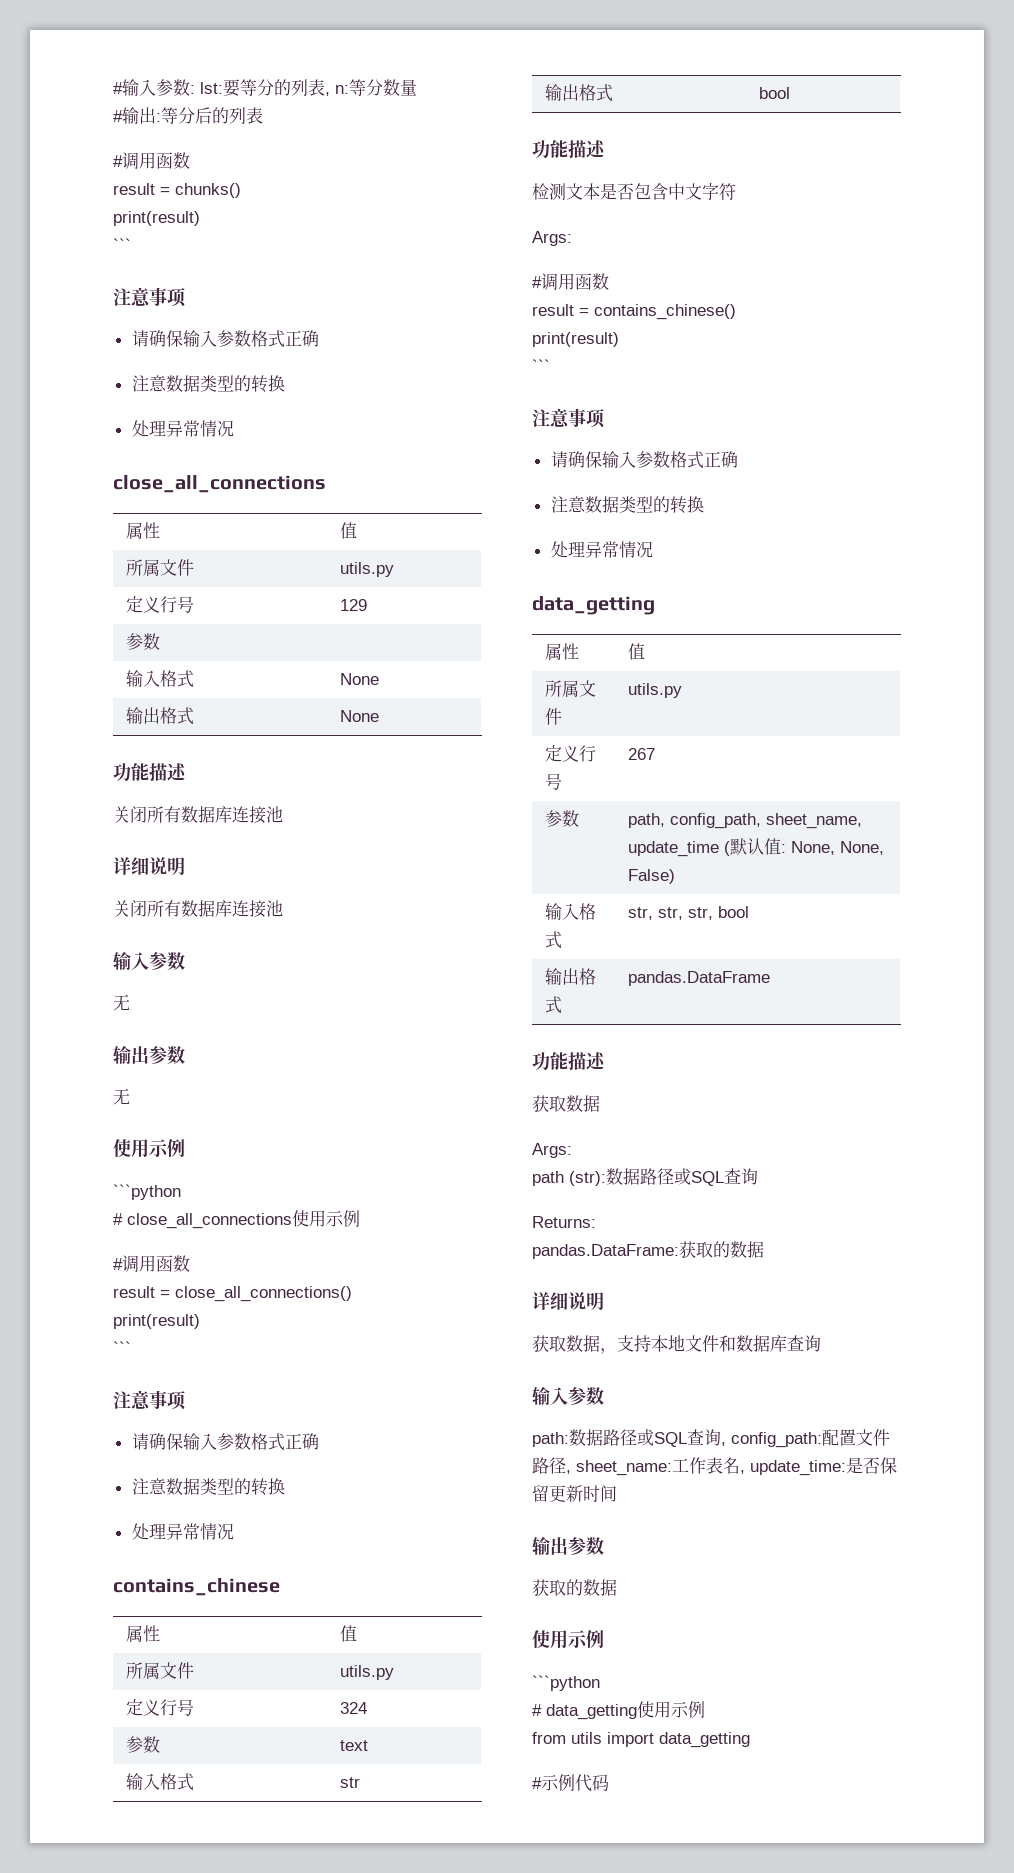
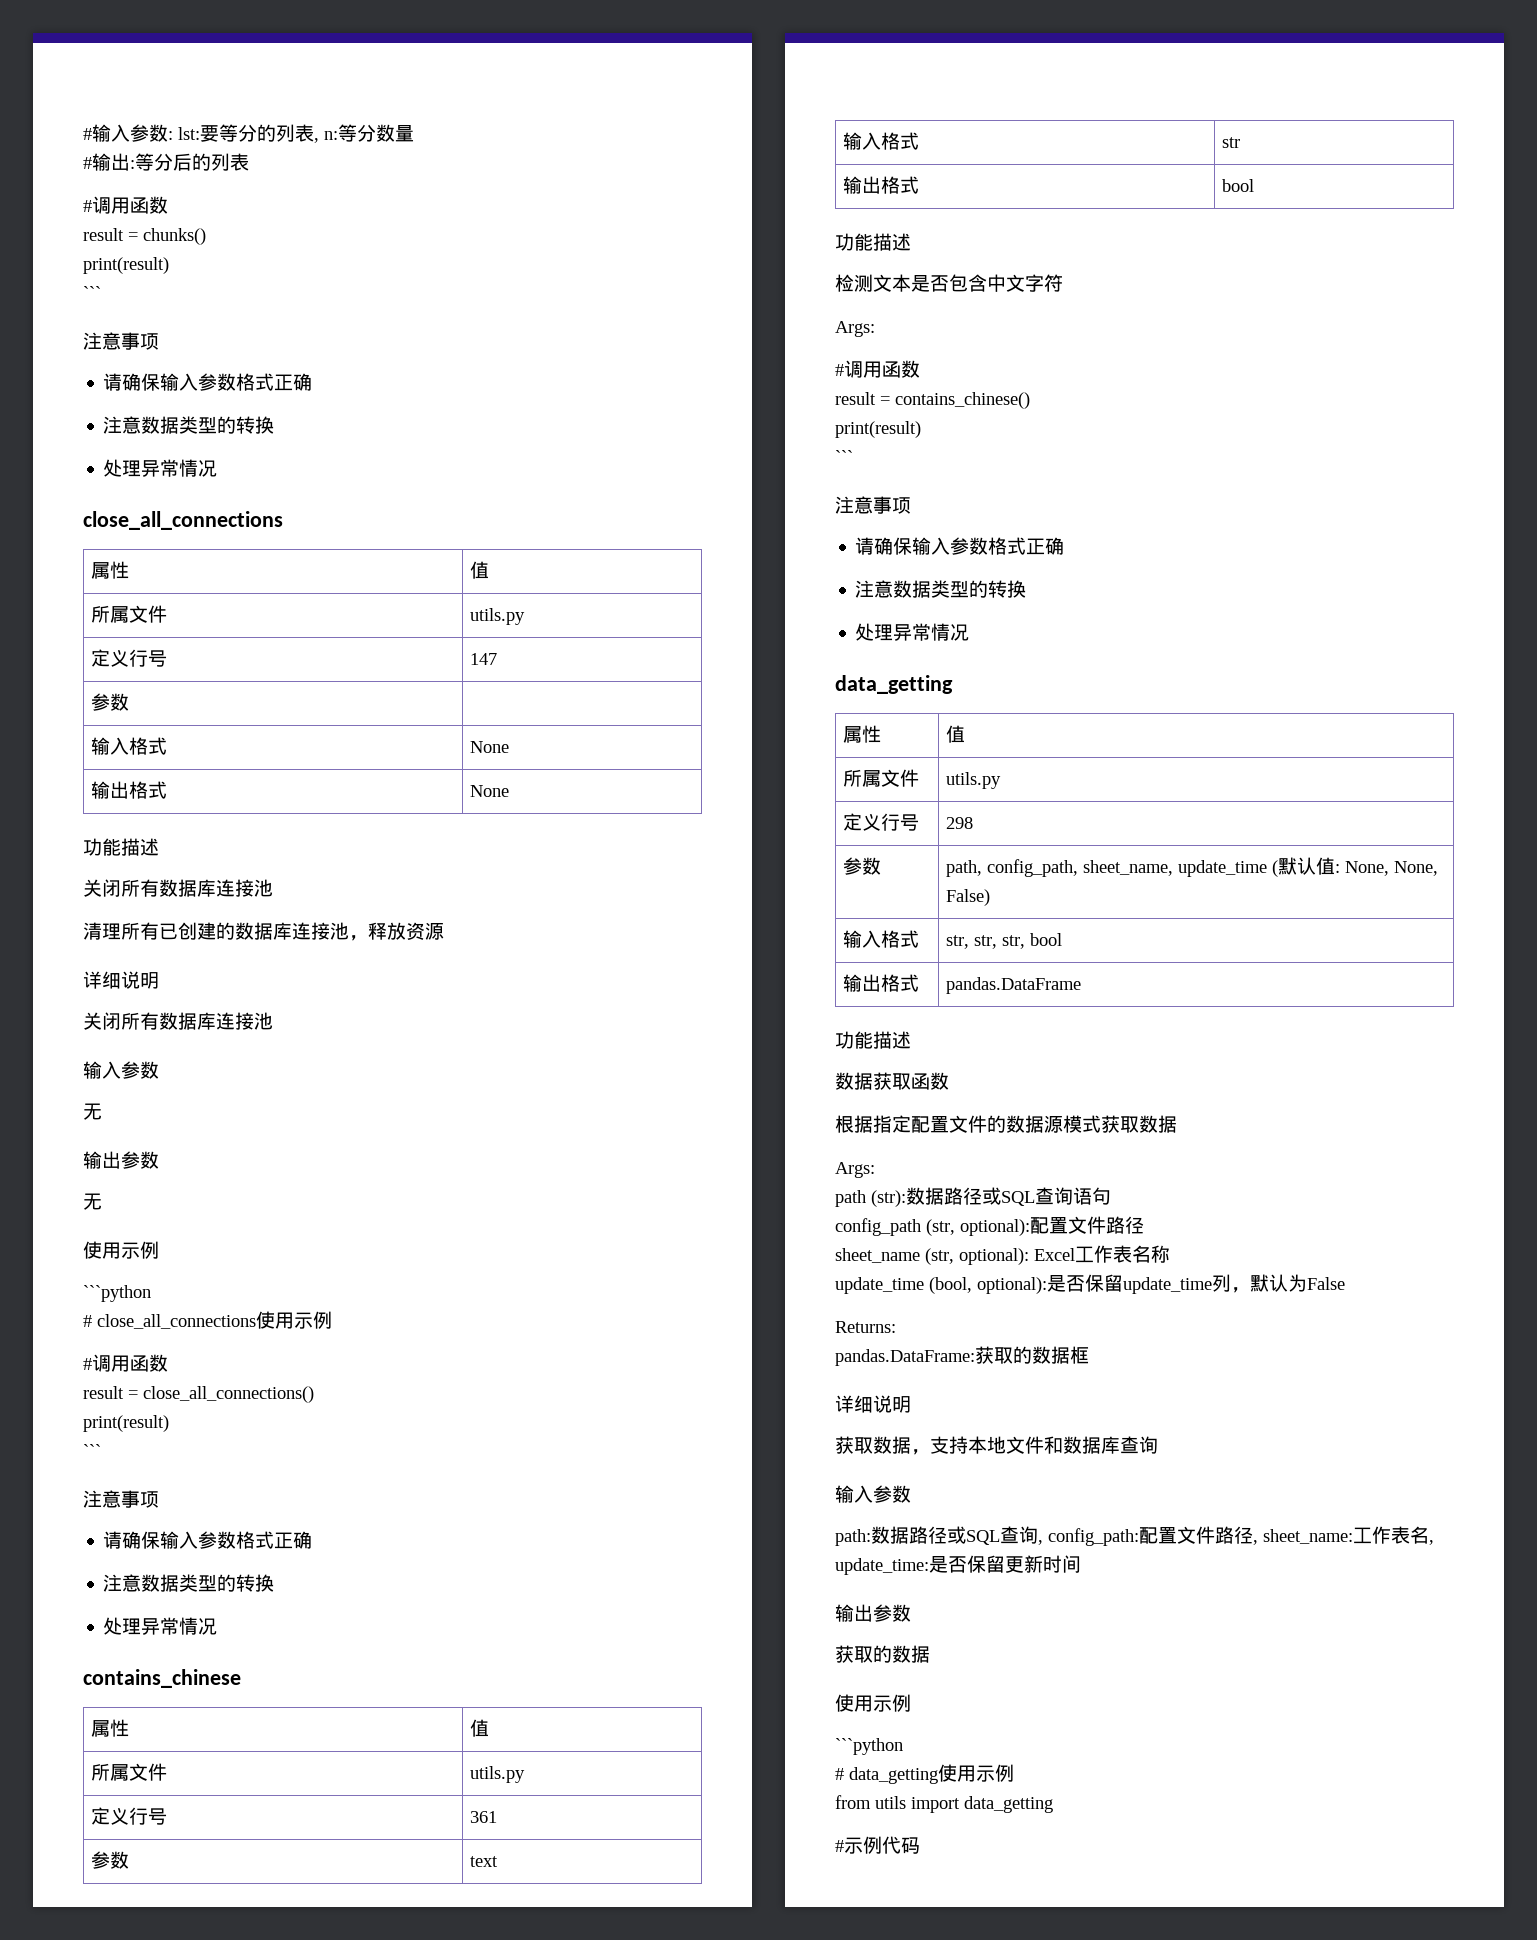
[339,599,367,611] 129 -> [469,653,497,665] 147
(283, 814) none -> [83,922,444,941] // 清理所有已创建的数据库连接池，释放资源
[339,1702,367,1714] 324 -> [469,1811,497,1823] 361
[627,748,655,760] 267 -> [945,817,973,829] 298
(606, 1061) none -> [835,1072,949,1090] [835,1115,1101,1133] 数据获取函数 // 根据指定配置文件的数据源模式
(758, 1176) none -> [1073,1187,1111,1205] [835,1216,1144,1236] [835,1245,1170,1265] [835,1274,1345,1294] 语句 // config_path (str, optional):配置文件路径 // sheet_name (str, optional): Excel工作表名称 // update_time (bool, optional):是否保留update_time列，默认为False
(764, 1249) none -> [1070,1346,1089,1364] 框

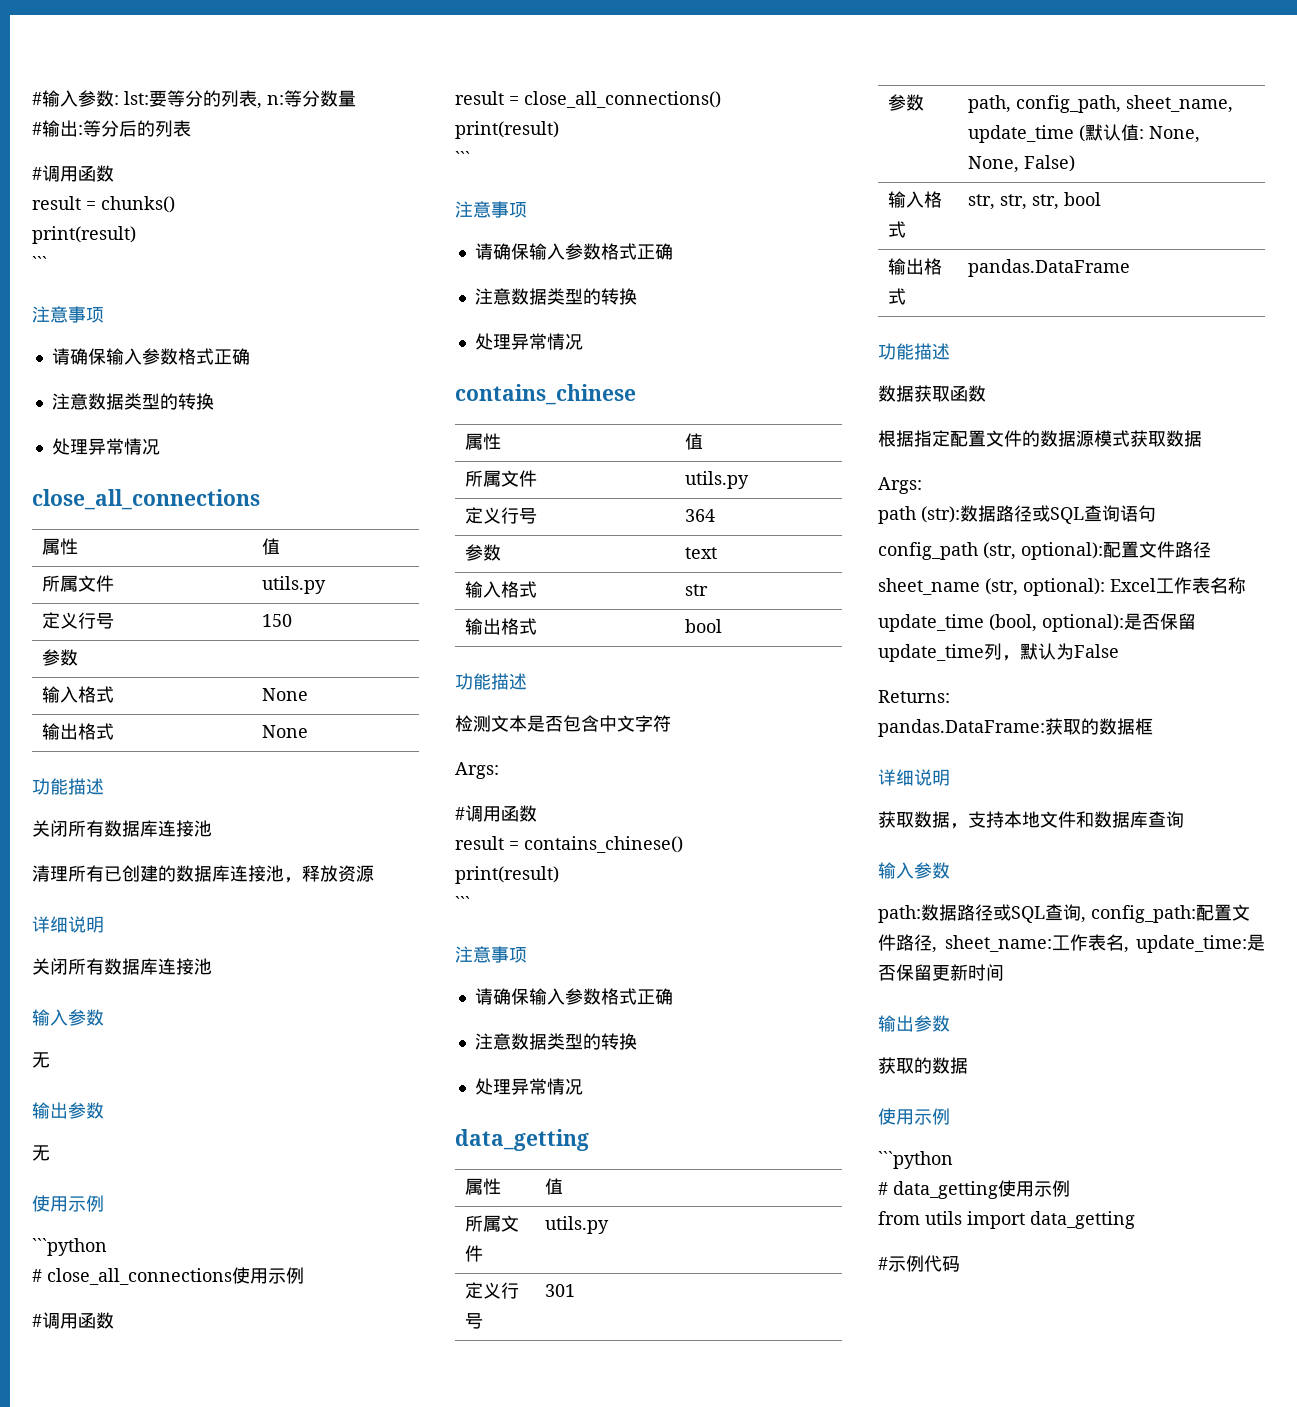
[469,653,497,665] 147 -> [262,614,293,627] 150
[469,1811,497,1823] 361 -> [685,509,716,522] 364
[945,817,973,829] 298 -> [545,1284,576,1297] 301

